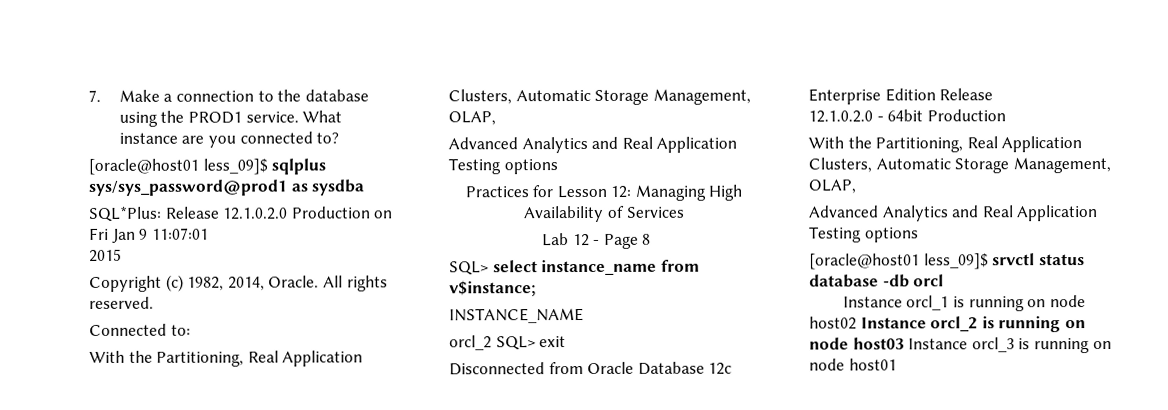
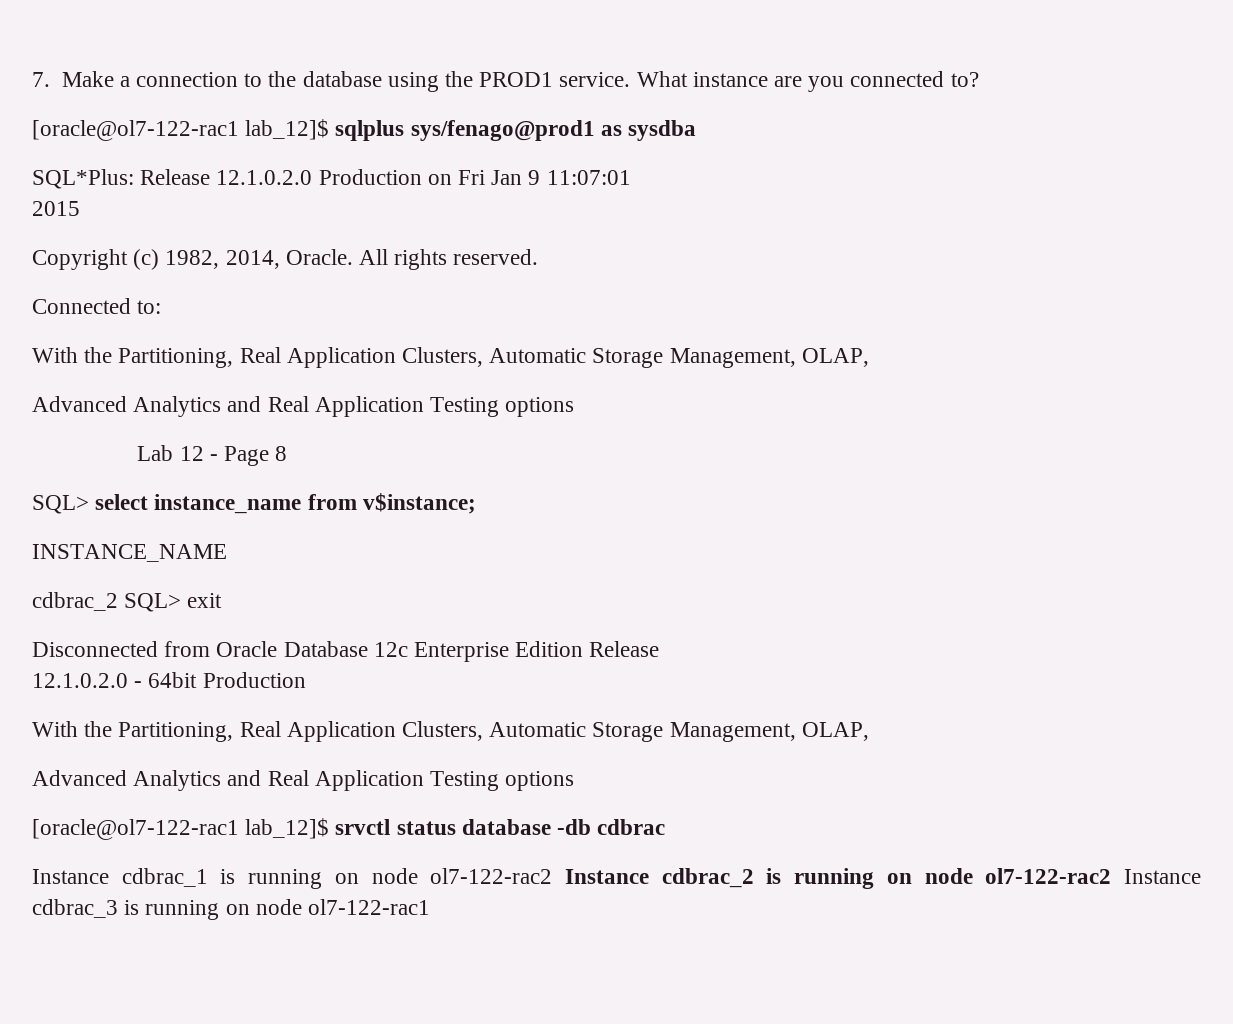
[88,158,327,175] [88,179,287,196] [oracle@host01 less_09]$ sqlplus sys/sys_password@prod1 -> [32,119,595,141] [oracle@ol7-122-rac1 lab_12]$ sqlplus sys/fenago@prod1
[464,184,743,201] [524,205,685,223] // Practices for Lesson 12: Managing High Availability of Services -> (575, 407) none
[449,335,492,351] orcl_2 -> [32,592,118,611] cdbrac_2
[809,253,989,270] [oracle@host01 less_09]$ -> [32,818,330,840] [oracle@ol7-122-rac1 lab_12]$
[913,274,945,287] [842,295,1086,312] [809,316,1086,333] [809,337,1112,354] [809,358,897,371] orcl // Instance orcl_1 is running on node host02 Instance orcl_2 is running on node host03 Instance orcl_3 is running on node host01 -> [597,819,666,835] [32,868,1201,889] [32,899,431,920] cdbrac // Instance cdbrac_1 is running on node ol7-122-rac2 Instance cdbrac_2 is running on node ol7-122-rac2 Instance cdbrac_3 is running on node ol7-122-rac1

